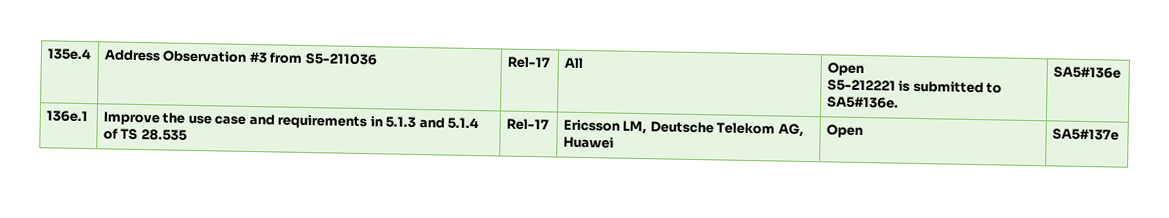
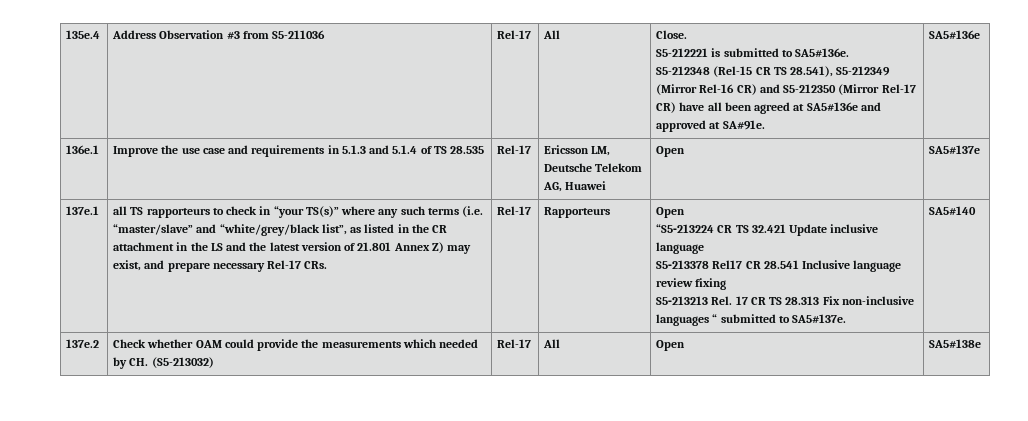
[826,62,864,77] Open -> [656,30,688,39] Close.
(899, 102) none -> [656,66,891,77] [656,84,916,95] [656,102,881,114] [656,120,765,132] // S5-212348 (Rel-15 CR TS 28.541), S5-212349 (Mirror Rel-16 CR) and S5-212350 (Mirror Rel-17 CR) have all been agreed at SA5#136e and approved at SA#91e.
(1119, 134) none -> [66,206,100,215] [113,206,484,218] [113,224,448,236] [113,242,472,254] [113,260,328,272] [497,206,532,215] [544,207,611,218] [656,207,686,218] [656,224,879,236] [656,242,705,254] [656,260,902,272] [656,278,727,290] [656,296,914,305] [656,314,847,326] [929,206,977,215] [66,339,100,348] [113,339,479,351] [113,357,214,369] [497,339,532,348] [543,339,561,348] [656,340,686,351] [929,339,982,348] // 137e.1 | all TS rapporteurs to check in “your TS(s)” where any such terms (i.e. “master/slave” and “white/grey/black list”, as listed in the CR attachment in the LS and the latest version of 21.801 Annex Z) may exist, and prepare necessary Rel-17 CRs. | Rel-17 | Rapporteurs | Open // “S5‑213224 CR TS 32.421 Update inclusive language // S5‑213378 Rel17 CR 28.541 Inclusive language review fixing // S5‑213213 Rel. 17 CR TS 28.313 Fix non-inclusive languages “ submitted to SA5#137e. | SA5#140 // 137e.2 | Check whether OAM could provide the measurements which needed by CH. (S5-213032) | Rel-17 | All | Open | SA5#138e

